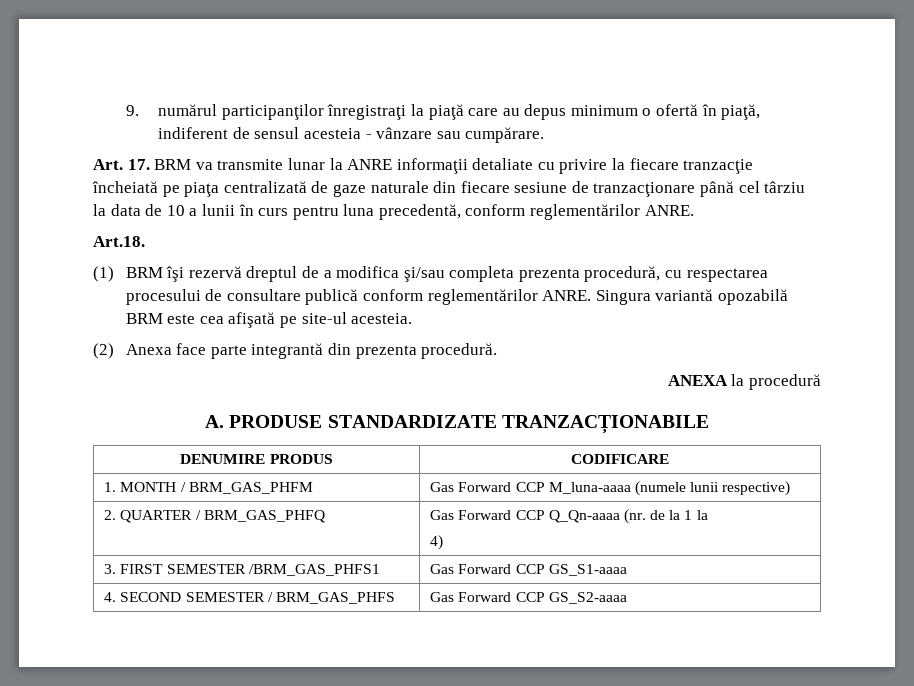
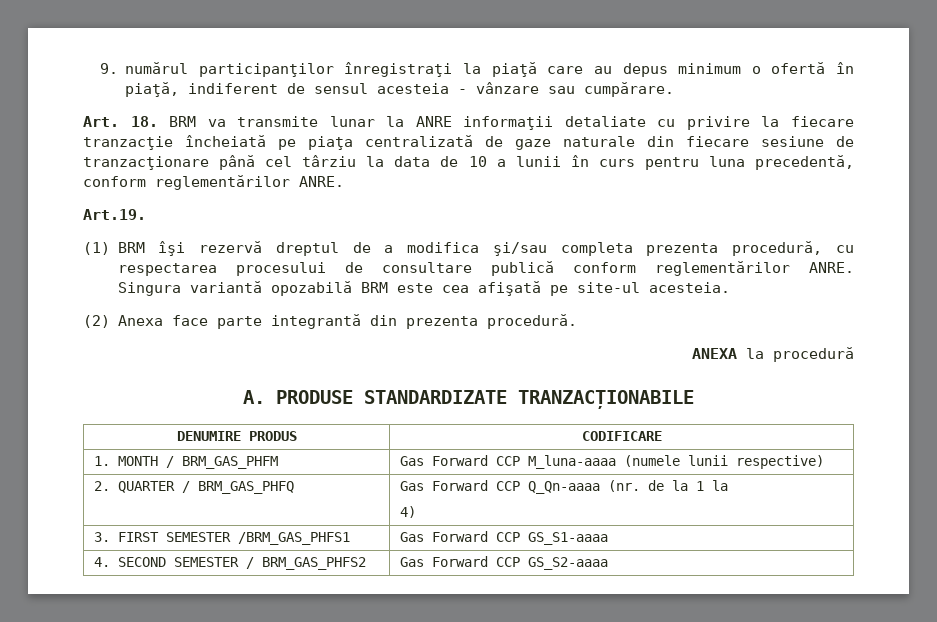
[127,159,150,170] 17. -> [130,116,158,127] 18.
[93,236,145,247] Art.18. -> [83,209,146,220] Art.19.
[275,592,395,604] BRM_GAS_PHFS -> [262,557,367,570] BRM_GAS_PHFS2

